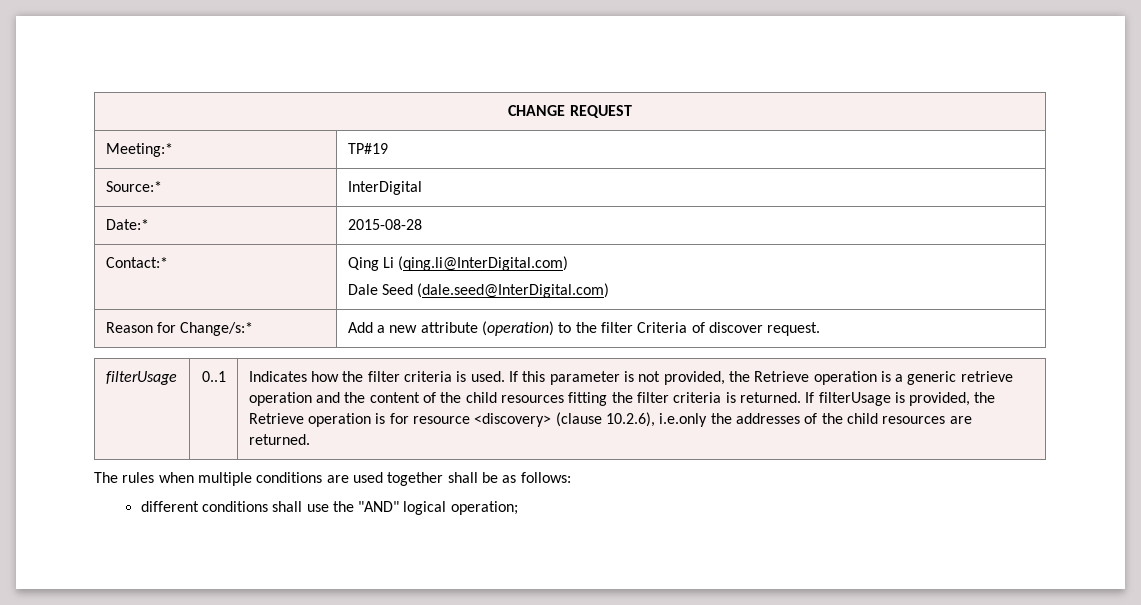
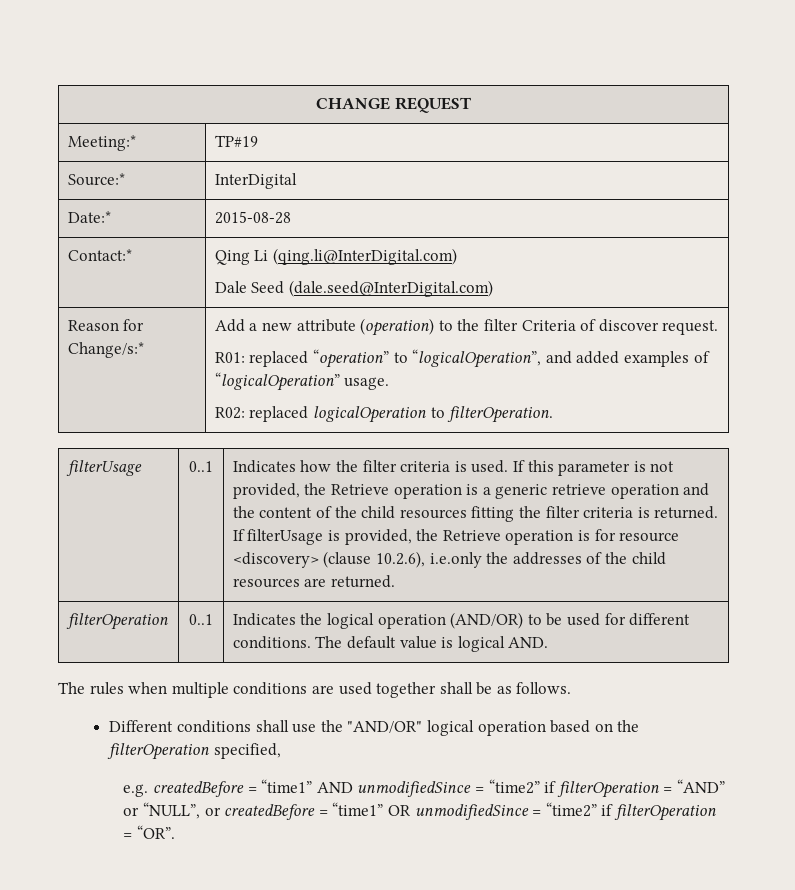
(821, 329) none -> [214,349,710,368] [214,372,390,391] [214,406,554,423] // R01: replaced “operation” to “logicalOperation”, and added examples of “logicalOperation” usage. // R02: replaced logicalOperation to filterOperation.
(310, 439) none -> [65,613,168,630] [189,614,213,625] [232,612,691,629] [232,636,549,652] // filterOperation | 0..1 | Indicates the logical operation (AND/OR) to be used for different conditions. The default value is logical AND.
[520,472,571,483] [140,501,199,512] follows: // different -> [516,682,572,694] [109,720,174,732] follows. // Different
[358,501,518,515] "AND" logical operation; -> [347,720,640,736] [107,743,282,760] [123,779,725,798] [123,802,716,821] [123,825,176,839] "AND/OR" logical operation based on the filterOperation specified, // e.g. createdBefore = “time1” AND unmodifiedSince = “time2” if filterOperation = “AND” or “NULL”, or createdBefore = “time1” OR unmodifiedSince = “time2” if filterOperation = “OR”.

